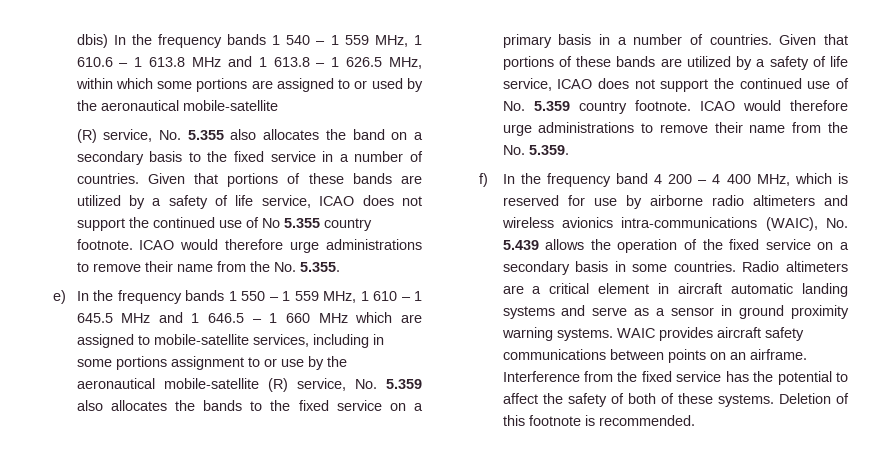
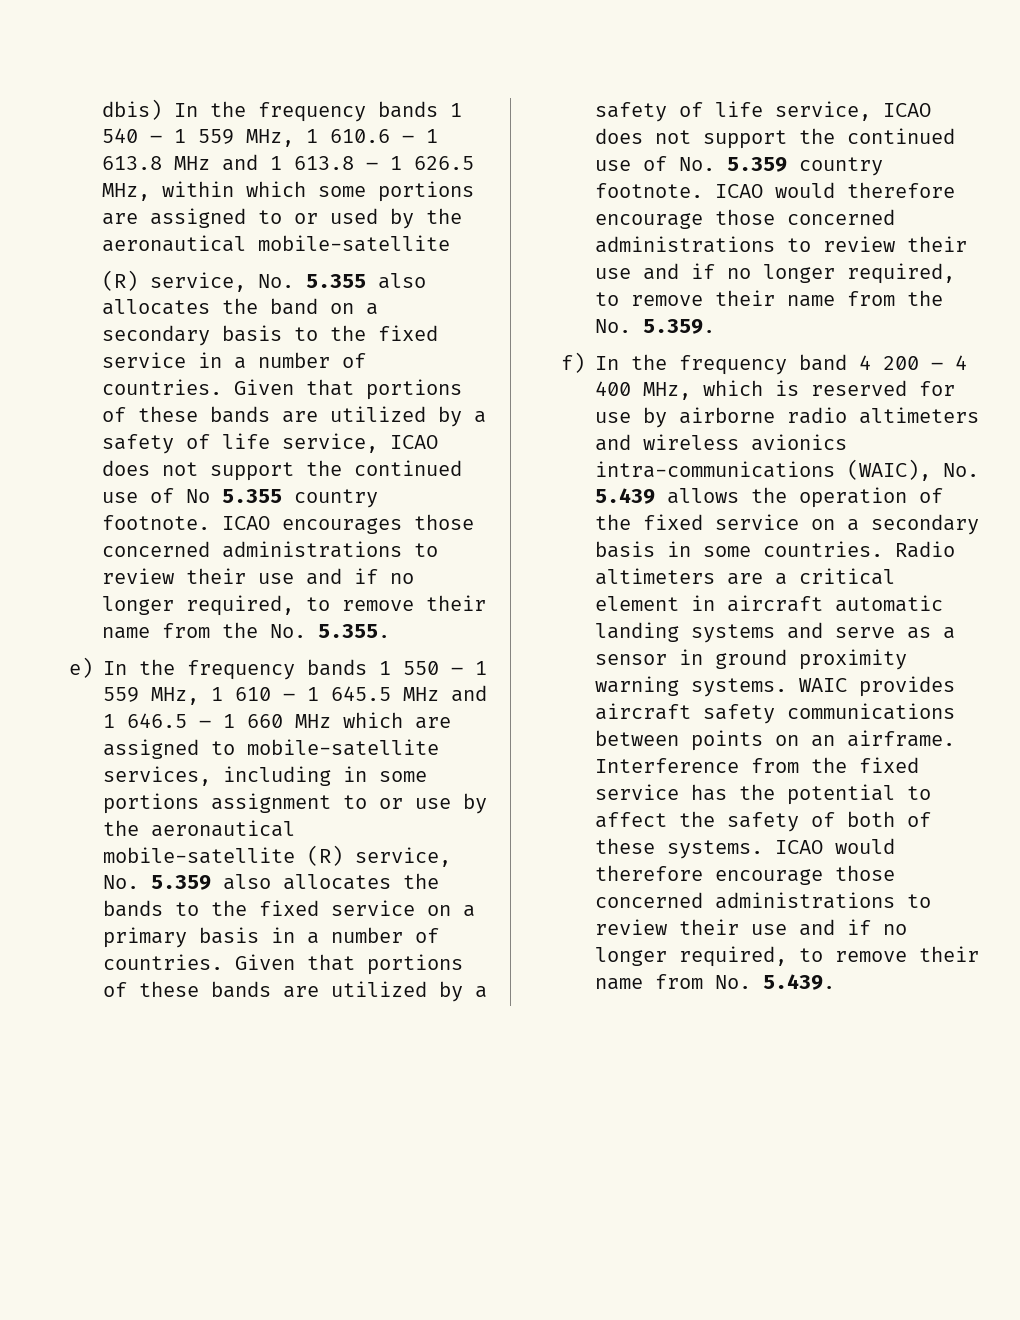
[180,239,423,253] would therefore urge administrations -> [282,514,475,534] [102,541,439,558] [102,568,415,585] [102,595,295,616] encourages those concerned administrations to review their use and if no longer required,
[502,122,635,136] urge administrations -> [595,209,896,229] [595,236,968,253] [595,263,956,284] encourage those concerned administrations to review their use and if no longer required,
[778,393,849,404] [502,415,695,426] Deletion of this footnote is recommended. -> [775,838,896,854] [595,865,896,885] [595,892,932,909] [595,919,908,936] [595,946,980,967] [595,974,836,990] ICAO would therefore encourage those concerned administrations to review their use and if no longer required, to remove their name from No. 5.439.

